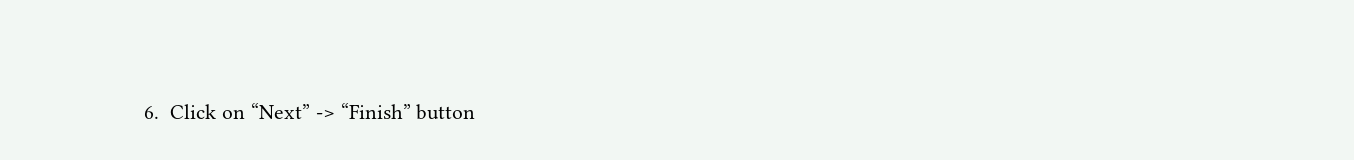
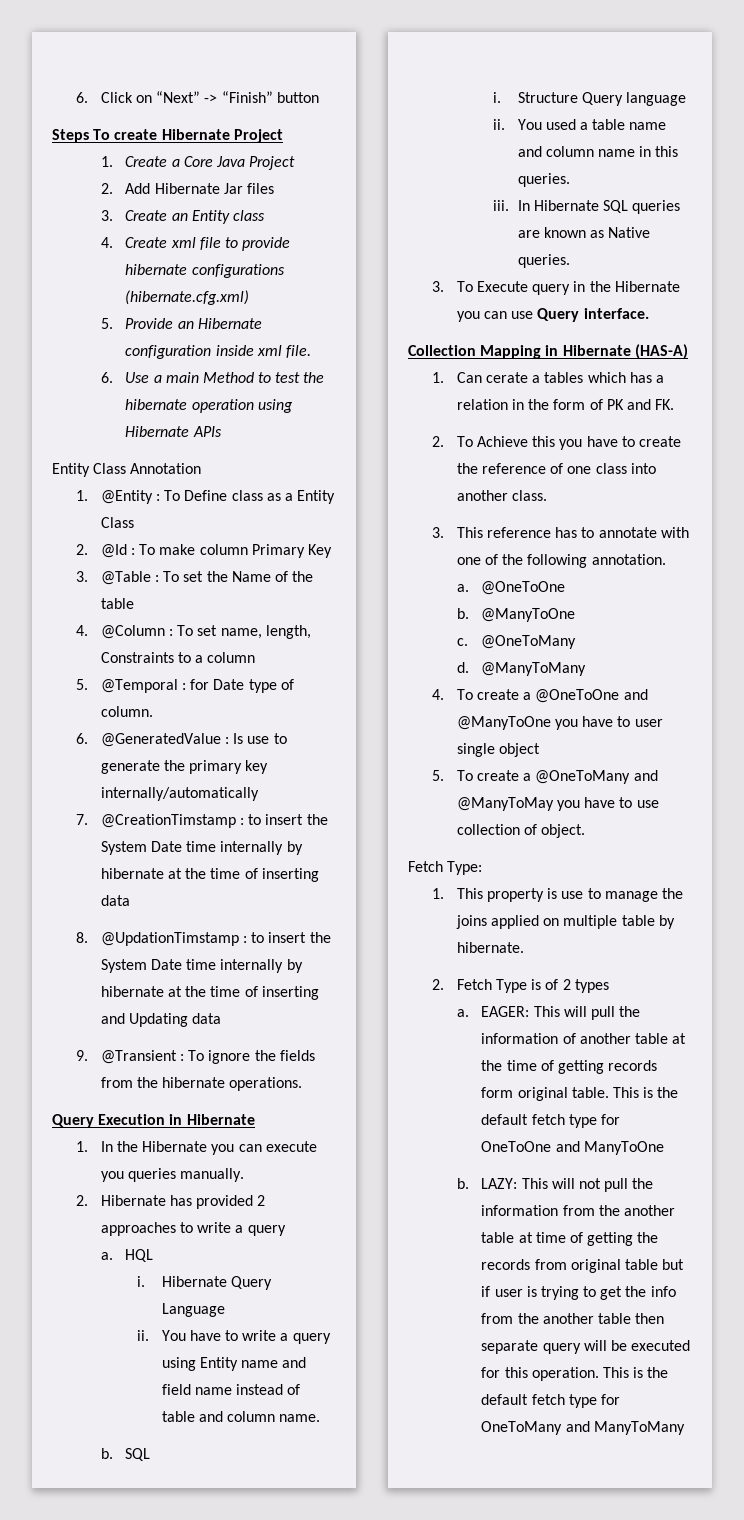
(476, 112) none -> [52,129,283,143] [100,156,296,170] [100,183,274,194] [100,210,265,224] [100,237,291,251] [125,264,285,278] [125,290,250,305] [100,318,262,329] [125,345,311,359] [100,372,325,383] [125,399,293,413] [125,426,222,437] [52,463,202,477] [76,490,336,504] [100,517,134,528] [76,544,333,558] [76,571,314,585] [100,598,134,609] [76,625,311,639] [100,652,256,663] [76,679,294,693] [100,706,153,717] [76,733,287,747] [100,760,269,774] [100,787,259,801] [76,814,328,828] [100,841,303,855] [100,868,319,882] [100,895,130,906] [76,932,331,946] [100,959,303,973] [100,986,319,1000] [100,1013,222,1027] [76,1050,315,1064] [100,1077,303,1091] [52,1114,255,1128] [76,1141,317,1155] [100,1168,245,1182] [76,1195,266,1209] [100,1222,286,1236] [100,1249,154,1262] [137,1276,272,1290] [161,1303,225,1317] [137,1330,331,1344] [161,1357,307,1371] [161,1384,301,1395] [161,1411,321,1422] [100,1448,151,1461] [493,92,687,106] [493,119,667,130] [517,146,679,157] [517,173,570,187] [493,200,681,214] [517,227,651,238] [517,254,570,268] [432,281,680,295] [456,308,649,322] [408,344,688,359] [432,372,665,383] [456,399,675,410] [432,436,682,450] [456,463,656,474] [456,490,548,501] [432,527,689,538] [456,554,666,568] [456,581,566,595] [456,608,576,622] [456,635,577,649] [456,662,587,676] [432,689,648,703] [456,716,663,730] [456,743,541,757] [432,770,658,784] [456,797,659,811] [456,824,586,838] [408,861,483,875] [432,888,684,902] [455,915,675,929] [456,942,524,953] [432,979,609,993] [456,1006,641,1020] [481,1033,687,1044] [481,1060,658,1074] [481,1087,679,1101] [481,1114,620,1128] [481,1141,664,1155] [456,1178,654,1192] [481,1205,675,1216] [481,1232,659,1246] [481,1259,685,1273] [481,1286,676,1300] [481,1313,665,1324] [481,1340,691,1354] [481,1367,669,1381] [481,1394,620,1408] [481,1421,685,1435] // Steps To create Hibernate Project // 1. Create a Core Java Project // 2. Add Hibernate Jar files // 3. Create an Entity class // 4. Create xml file to provide hibernate configurations (hibernate.cfg.xml) // 5. Provide an Hibernate configuration inside xml file. // 6. Use a main Method to test the hibernate operation using Hibernate APIs // Entity Class Annotation // 1. @Entity : To Define class as a Entity Class // 2. @Id : To make column Primary Key // 3. @Table : To set the Name of the table // 4. @Column : To set name, length, Constraints to a column // 5. @Temporal : for Date type of column. // 6. @GeneratedValue : Is use to generate the primary key internally/automatically // 7. @CreationTimstamp : to insert the System Date time internally by hibernate at the time of inserting data // 8. @UpdationTimstamp : to insert the System Date time internally by hibernate at the time of inserting and Updating data // 9. @Transient : To ignore the fields from the hibernate operations. // Query Execution in Hibernate // 1. In the Hibernate you can execute you queries manually. // 2. Hibernate has provided 2 approaches to write a query // a. HQL // i. Hibernate Query Language // ii. You have to write a query using Entity name and field name instead of table and column name. // b. SQL // i. Structure Query language // ii. You used a table name and column name in this queries. // iii. In Hibernate SQL queries are known as Native queries. // 3. To Execute query in the Hibernate you can use Query interface. // Collection Mapping in Hibernate (HAS-A) // 1. Can cerate a tables which has a relation in the form of PK and FK. // 2. To Achieve this you have to create the reference of one class into another class. // 3. This reference has to annotate with one of the following annotation. // a. @OneToOne // b. @ManyToOne // c. @OneToMany // d. @ManyToMany // 4. To create a @OneToOne and @ManyToOne you have to user single object // 5. To create a @OneToMany and @ManyToMay you have to use collection of object. // Fetch Type: // 1. This property is use to manage the joins applied on multiple table by hibernate. // 2. Fetch Type is of 2 types // a. EAGER: This will pull the information of another table at the time of getting records form original table. This is the default fetch type for OneToOne and ManyToOne // b. LAZY: This will not pull the information from the another table at time of getting the records from original table but if user is trying to get the info from the another table then separate query will be executed for this operation. This is the default fetch type for OneToMany and ManyToMany

